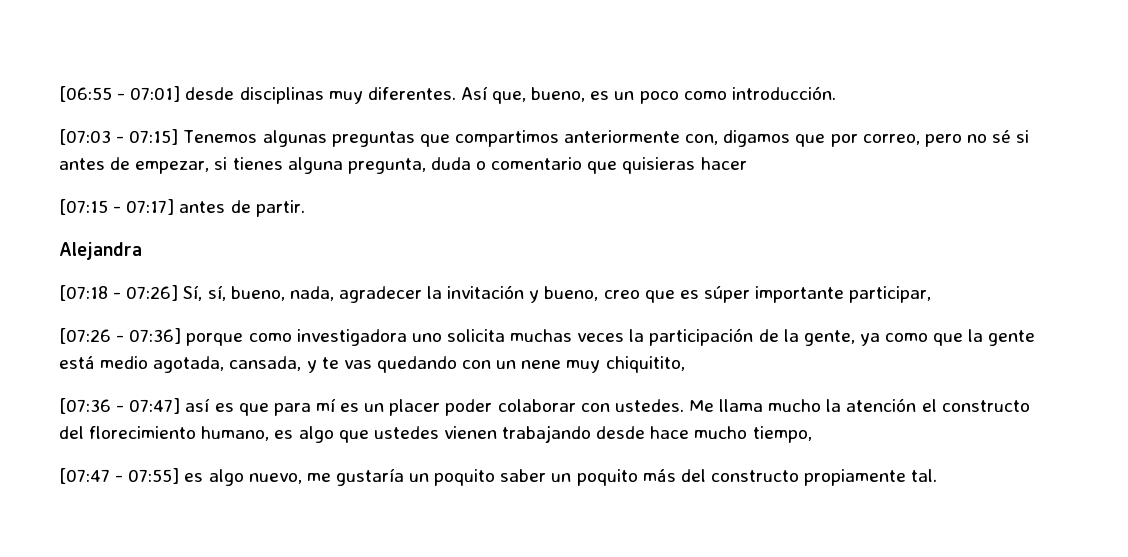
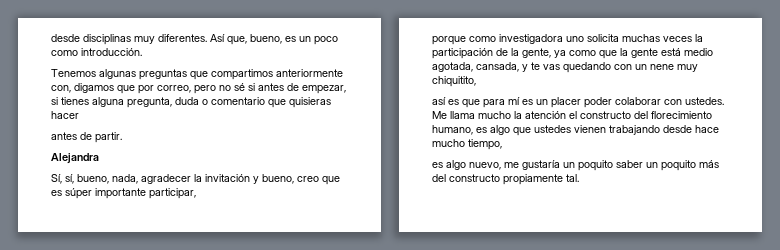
[59,86,181,102] [06:55 - 07:01] -> (51, 38) none
[59,129,179,145] [07:03 - 07:15] -> (142, 52) none
[59,199,175,215] [07:15 - 07:17] -> (79, 115) none
[59,285,179,301] [07:18 - 07:26] -> (99, 158) none
[59,328,182,344] [07:26 - 07:36] -> (196, 193) none
[59,398,181,414] [07:36 - 07:47] -> (476, 81) none
[59,468,180,484] [07:47 - 07:55] -> (502, 144) none

